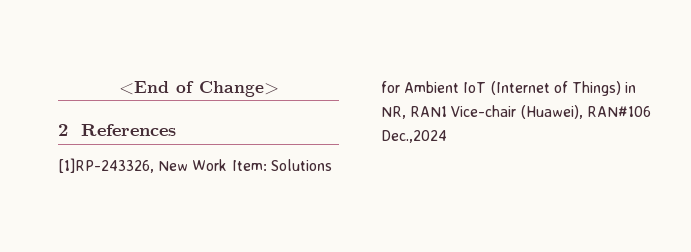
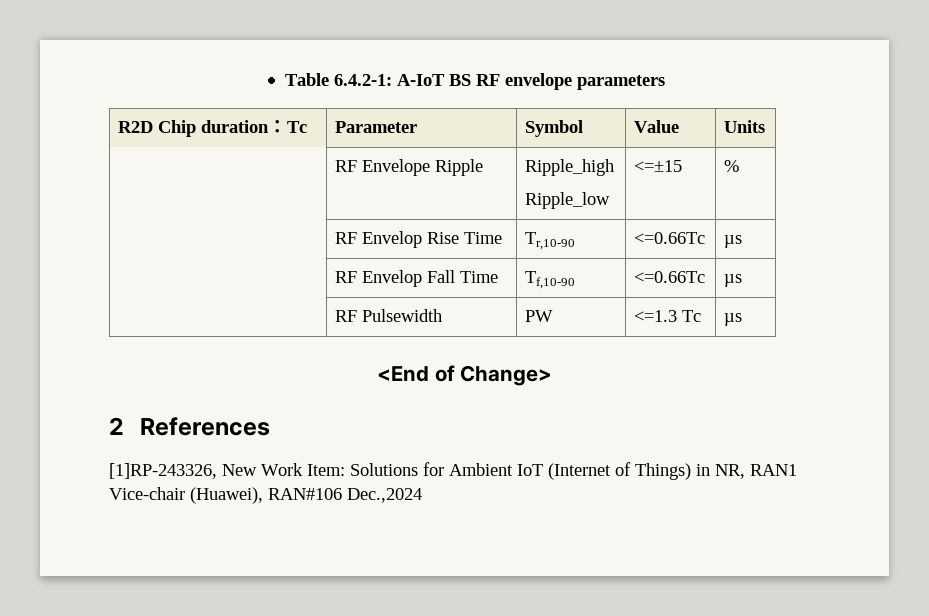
(118, 88) none -> [284,73,665,90] [118,120,308,137] [335,121,418,133] [525,120,584,137] [634,120,680,133] [724,120,766,133] [335,159,484,176] [525,159,615,176] [525,192,611,209] [634,160,683,172] [724,160,740,172] [335,231,503,248] [525,232,576,250] [634,232,706,244] [724,235,743,248] [335,270,499,287] [525,271,576,289] [634,271,706,283] [724,274,743,287] [335,309,443,322] [525,310,554,322] [634,310,702,322] [724,313,743,326] Table 6.4.2-1: A-IoT BS RF envelope parameters // R2D Chip duration：Tc | Parameter | Symbol | Value | Units // | RF Envelope Ripple | Ripple_high // Ripple_low | <=±15 | % // | RF Envelop Rise Time | Tr,10-90 | <=0.66Tc | µs // | RF Envelop Fall Time | Tf,10-90 | <=0.66Tc | µs // | RF Pulsewidth | PW | <=1.3 Tc | µs //

